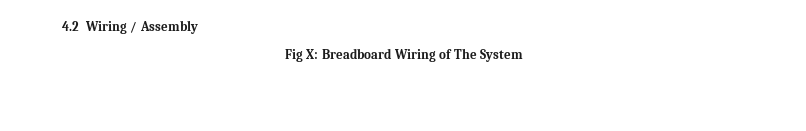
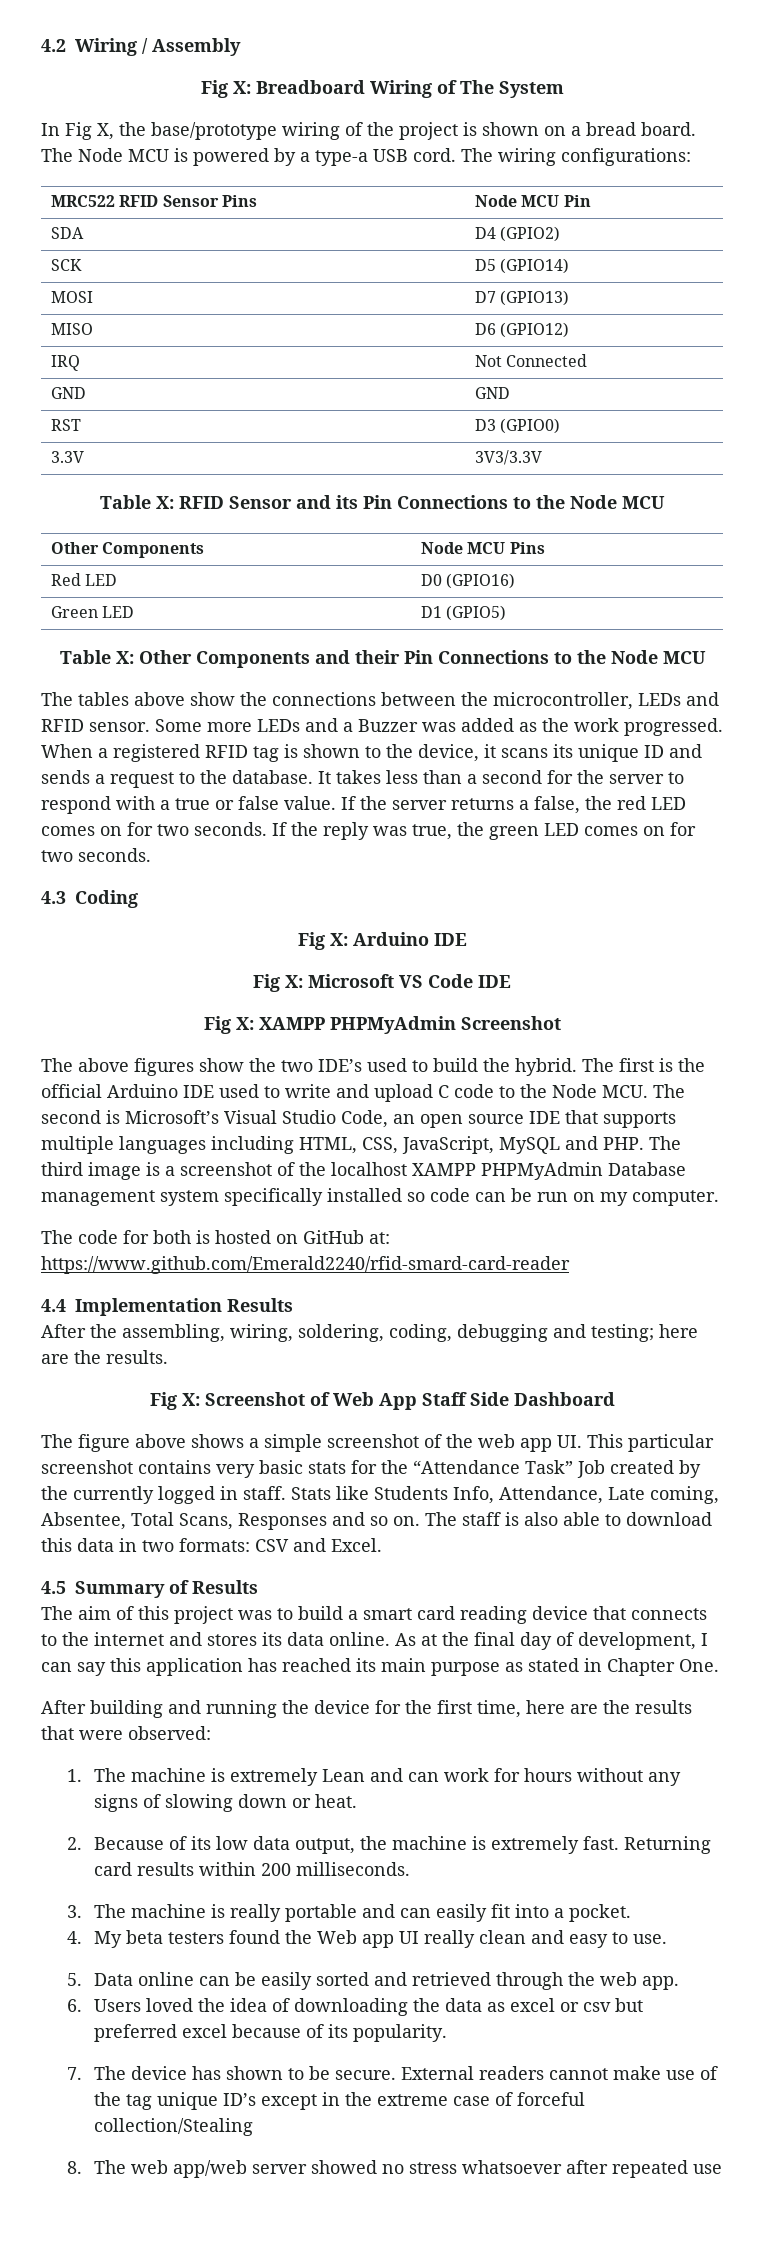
(524, 55) none -> [41,122,696,140] [41,148,691,166] [51,195,258,207] [475,195,591,207] [51,227,85,239] [475,226,561,242] [51,259,83,271] [475,258,570,274] [51,291,94,303] [475,290,570,306] [51,323,94,335] [475,322,570,338] [51,355,81,371] [475,354,588,367] [51,387,87,399] [475,387,511,399] [51,419,82,431] [475,418,561,434] [51,451,85,463] [475,450,543,465] [100,495,665,509] [51,542,205,558] [421,542,545,554] [51,573,118,586] [421,573,516,589] [51,606,135,618] [421,605,507,621] [59,650,706,668] [41,692,719,710] [41,718,723,736] [41,744,702,762] [41,770,684,788] [41,796,686,814] [41,822,696,840] [41,848,151,862] [41,890,138,908] [297,932,467,950] [253,974,511,992] [203,1016,561,1034] [41,1058,705,1076] [41,1084,685,1102] [41,1110,676,1128] [41,1136,681,1154] [41,1162,686,1180] [41,1188,719,1206] [41,1230,390,1244] [41,1256,570,1274] [41,1298,293,1316] [41,1324,698,1342] [41,1350,168,1364] [149,1392,615,1410] [41,1434,714,1452] [41,1460,701,1478] [41,1486,719,1504] [41,1512,712,1530] [41,1538,382,1552] [41,1580,258,1598] [41,1606,707,1624] [41,1632,708,1650] [41,1658,719,1676] [41,1700,692,1718] [41,1726,211,1740] [67,1768,681,1786] [93,1794,357,1812] [67,1836,711,1854] [93,1862,410,1876] [67,1904,631,1922] [67,1930,667,1948] [67,1972,679,1990] [67,1998,643,2016] [93,2024,447,2042] [67,2066,718,2080] [93,2092,585,2110] [93,2118,253,2136] [67,2160,722,2178] // In Fig X, the base/prototype wiring of the project is shown on a bread board. The Node MCU is powered by a type-a USB cord. The wiring configurations: // MRC522 RFID Sensor Pins | Node MCU Pin // SDA | D4 (GPIO2) // SCK | D5 (GPIO14) // MOSI | D7 (GPIO13) // MISO | D6 (GPIO12) // IRQ | Not Connected // GND | GND // RST | D3 (GPIO0) // 3.3V | 3V3/3.3V // Table X: RFID Sensor and its Pin Connections to the Node MCU // Other Components | Node MCU Pins // Red LED | D0 (GPIO16) // Green LED | D1 (GPIO5) // Table X: Other Components and their Pin Connections to the Node MCU // The tables above show the connections between the microcontroller, LEDs and RFID sensor. Some more LEDs and a Buzzer was added as the work progressed. When a registered RFID tag is shown to the device, it scans its unique ID and sends a request to the database. It takes less than a second for the server to respond with a true or false value. If the server returns a false, the red LED comes on for two seconds. If the reply was true, the green LED comes on for two seconds. // 4.3 Coding // Fig X: Arduino IDE // Fig X: Microsoft VS Code IDE // Fig X: XAMPP PHPMyAdmin Screenshot // The above figures show the two IDE’s used to build the hybrid. The first is the official Arduino IDE used to write and upload C code to the Node MCU. The second is Microsoft’s Visual Studio Code, an open source IDE that supports multiple languages including HTML, CSS, JavaScript, MySQL and PHP. The third image is a screenshot of the localhost XAMPP PHPMyAdmin Database management system specifically installed so code can be run on my computer. // The code for both is hosted on GitHub at: https://www.github.com/Emerald2240/rfid-smard-card-reader // 4.4 Implementation Results // After the assembling, wiring, soldering, coding, debugging and testing; here are the results. // Fig X: Screenshot of Web App Staff Side Dashboard // The figure above shows a simple screenshot of the web app UI. This particular screenshot contains very basic stats for the “Attendance Task” Job created by the currently logged in staff. Stats like Students Info, Attendance, Late coming, Absentee, Total Scans, Responses and so on. The staff is also able to download this data in two formats: CSV and Excel. // 4.5 Summary of Results // The aim of this project was to build a smart card reading device that connects to the internet and stores its data online. As at the final day of development, I can say this application has reached its main purpose as stated in Chapter One. // After building and running the device for the first time, here are the results that were observed: // 1. The machine is extremely Lean and can work for hours without any signs of slowing down or heat. // 2. Because of its low data output, the machine is extremely fast. Returning card results within 200 milliseconds. // 3. The machine is really portable and can easily fit into a pocket. // 4. My beta testers found the Web app UI really clean and easy to use. // 5. Data online can be easily sorted and retrieved through the web app. // 6. Users loved the idea of downloading the data as excel or csv but preferred excel because of its popularity. // 7. The device has shown to be secure. External readers cannot make use of the tag unique ID’s except in the extreme case of forceful collection/Stealing // 8. The web app/web server showed no stress whatsoever after repeated use

